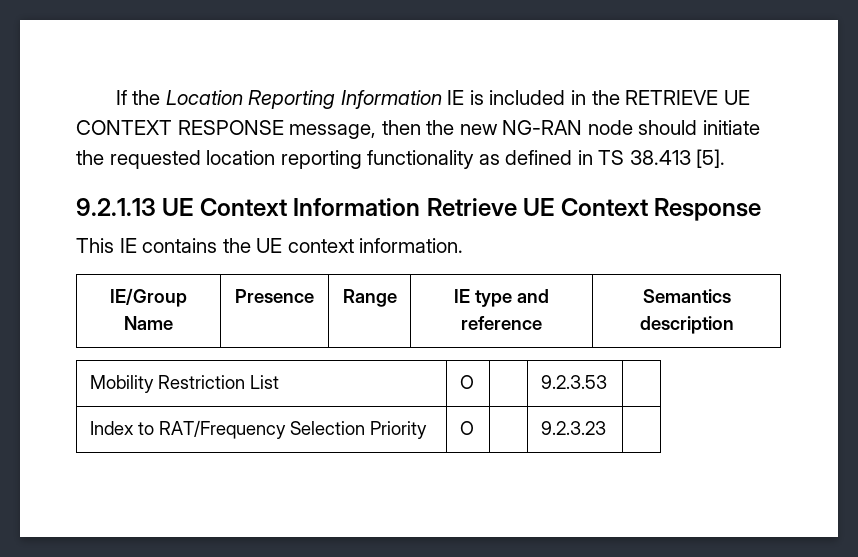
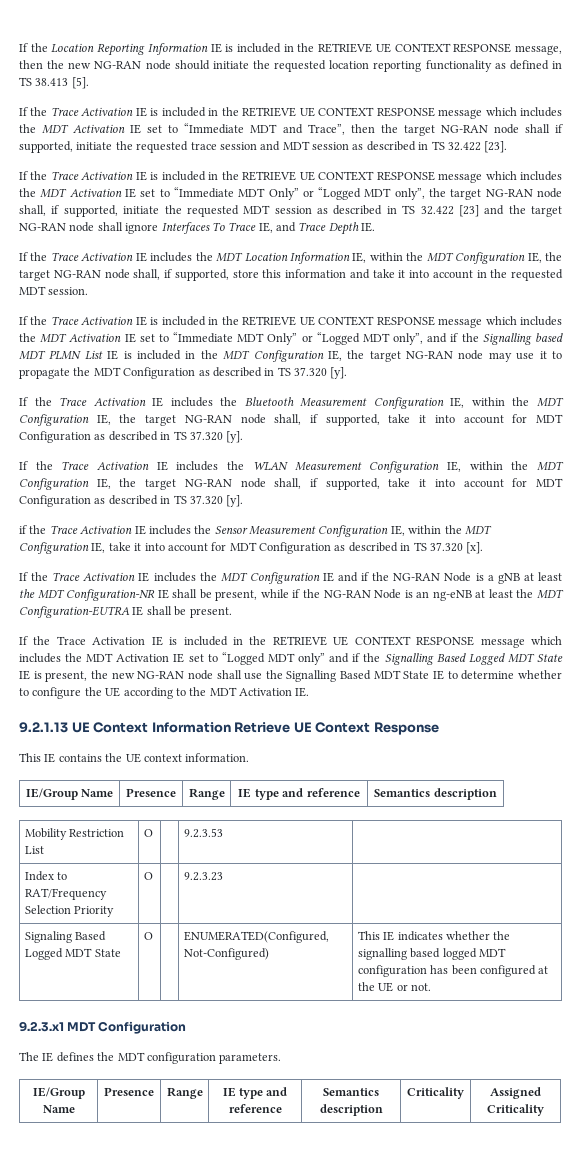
(726, 158) none -> [19,107,562,119] [19,123,563,136] [19,141,508,153] [19,171,562,183] [19,187,562,200] [19,205,562,217] [19,222,376,235] [19,252,562,264] [19,269,563,281] [19,286,89,295] [19,316,562,328] [19,332,564,345] [19,350,563,362] [19,367,348,379] [19,397,565,409] [19,414,564,426] [19,431,244,443] [19,461,564,473] [19,478,564,490] [19,495,244,507] [19,525,492,537] [19,542,484,554] [19,572,562,584] [19,589,564,601] [19,606,232,618] [19,636,562,648] [19,652,564,665] [19,670,562,682] [19,687,310,699] // If the Trace Activation IE is included in the RETRIEVE UE CONTEXT RESPONSE message which includes the MDT Activation IE set to “Immediate MDT and Trace”, then the target NG-RAN node shall if supported, initiate the requested trace session and MDT session as described in TS 32.422 [23]. // If the Trace Activation IE is included in the RETRIEVE UE CONTEXT RESPONSE message which includes the MDT Activation IE set to “Immediate MDT Only” or “Logged MDT only”, the target NG-RAN node shall, if supported, initiate the requested MDT session as described in TS 32.422 [23] and the target NG-RAN node shall ignore Interfaces To Trace IE, and Trace Depth IE. // If the Trace Activation IE includes the MDT Location Information IE, within the MDT Configuration IE, the target NG-RAN node shall, if supported, store this information and take it into account in the requested MDT session. // If the Trace Activation IE is included in the RETRIEVE UE CONTEXT RESPONSE message which includes the MDT Activation IE set to “Immediate MDT Only” or “Logged MDT only”, and if the Signalling based MDT PLMN List IE is included in the MDT Configuration IE, the target NG-RAN node may use it to propagate the MDT Configuration as described in TS 37.320 [y]. // If the Trace Activation IE includes the Bluetooth Measurement Configuration IE, within the MDT Configuration IE, the target NG-RAN node shall, if supported, take it into account for MDT Configuration as described in TS 37.320 [y]. // If the Trace Activation IE includes the WLAN Measurement Configuration IE, within the MDT Configuration IE, the target NG-RAN node shall, if supported, take it into account for MDT Configuration as described in TS 37.320 [y]. // if the Trace Activation IE includes the Sensor Measurement Configuration IE, within the MDT Configuration IE, take it into account for MDT Configuration as described in TS 37.320 [x]. // If the Trace Activation IE includes the MDT Configuration IE and if the NG-RAN Node is a gNB at least the MDT Configuration-NR IE shall be present, while if the NG-RAN Node is an ng-eNB at least the MDT Configuration-EUTRA IE shall be present. // If the Trace Activation IE is included in the RETRIEVE UE CONTEXT RESPONSE message which includes the MDT Activation IE set to “Logged MDT only” and if the Signalling Based Logged MDT State IE is present, the new NG-RAN node shall use the Signalling Based MDT State IE to determine whether to configure the UE according to the MDT Activation IE.
(606, 428) none -> [24,931,107,943] [24,948,121,960] [143,932,153,940] [183,931,329,943] [183,948,269,960] [357,931,511,941] [357,948,506,960] [357,965,549,977] [357,982,431,992] [19,1021,187,1034] [19,1052,282,1064] [32,1087,85,1099] [42,1105,75,1113] [104,1087,154,1096] [166,1087,203,1099] [222,1087,288,1099] [228,1104,282,1113] [323,1088,379,1096] [319,1104,383,1116] [407,1087,464,1099] [490,1087,541,1099] [487,1104,544,1116] // Signaling Based Logged MDT State | O | | ENUMERATED(Configured, Not-Configured) | This IE indicates whether the signalling based logged MDT configuration has been configured at the UE or not. // 9.2.3.x1 MDT Configuration // The IE defines the MDT configuration parameters. // IE/Group Name | Presence | Range | IE type and reference | Semantics description | Criticality | Assigned Criticality

